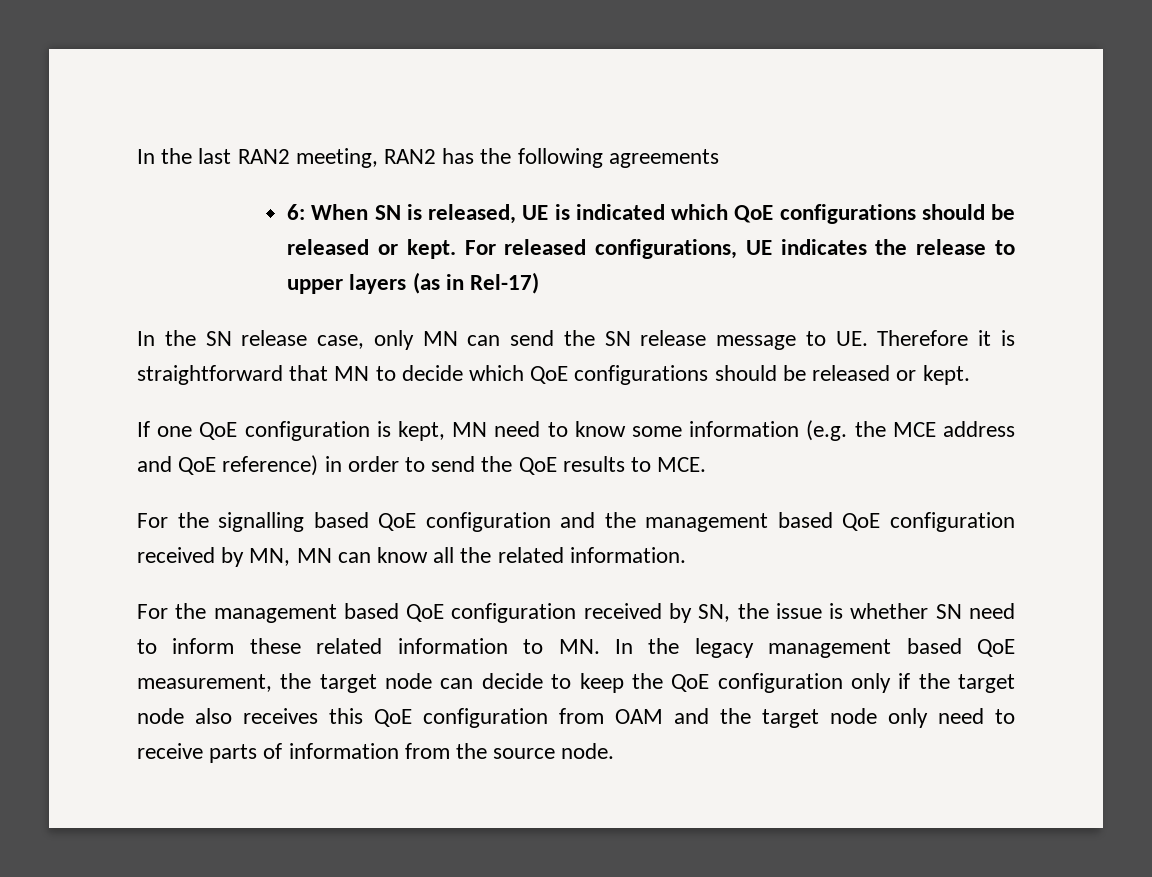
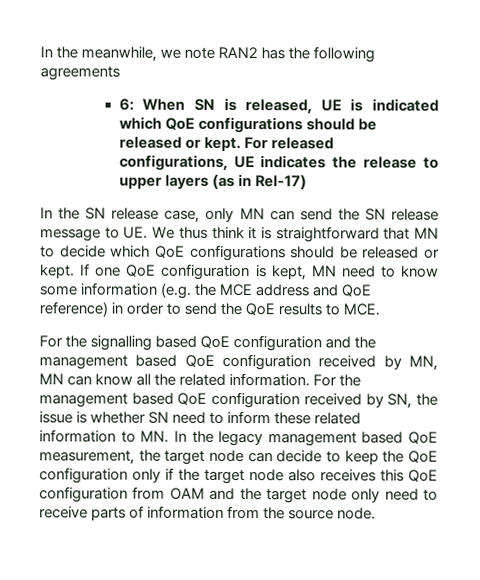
[137,148,378,168] In the last RAN2 meeting, -> [40,46,216,62] In the meanwhile, we note
[877,330,969,346] Therefore -> [152,226,245,240] We thus think
(970, 375) // -> (75, 271) none
(686, 555) // -> (311, 379) none

